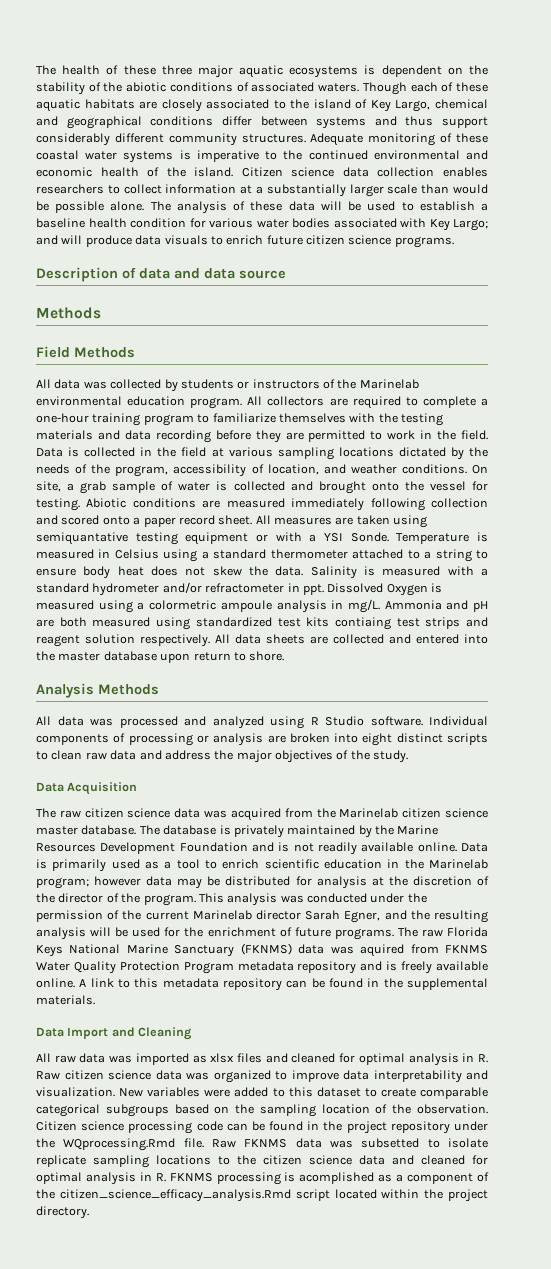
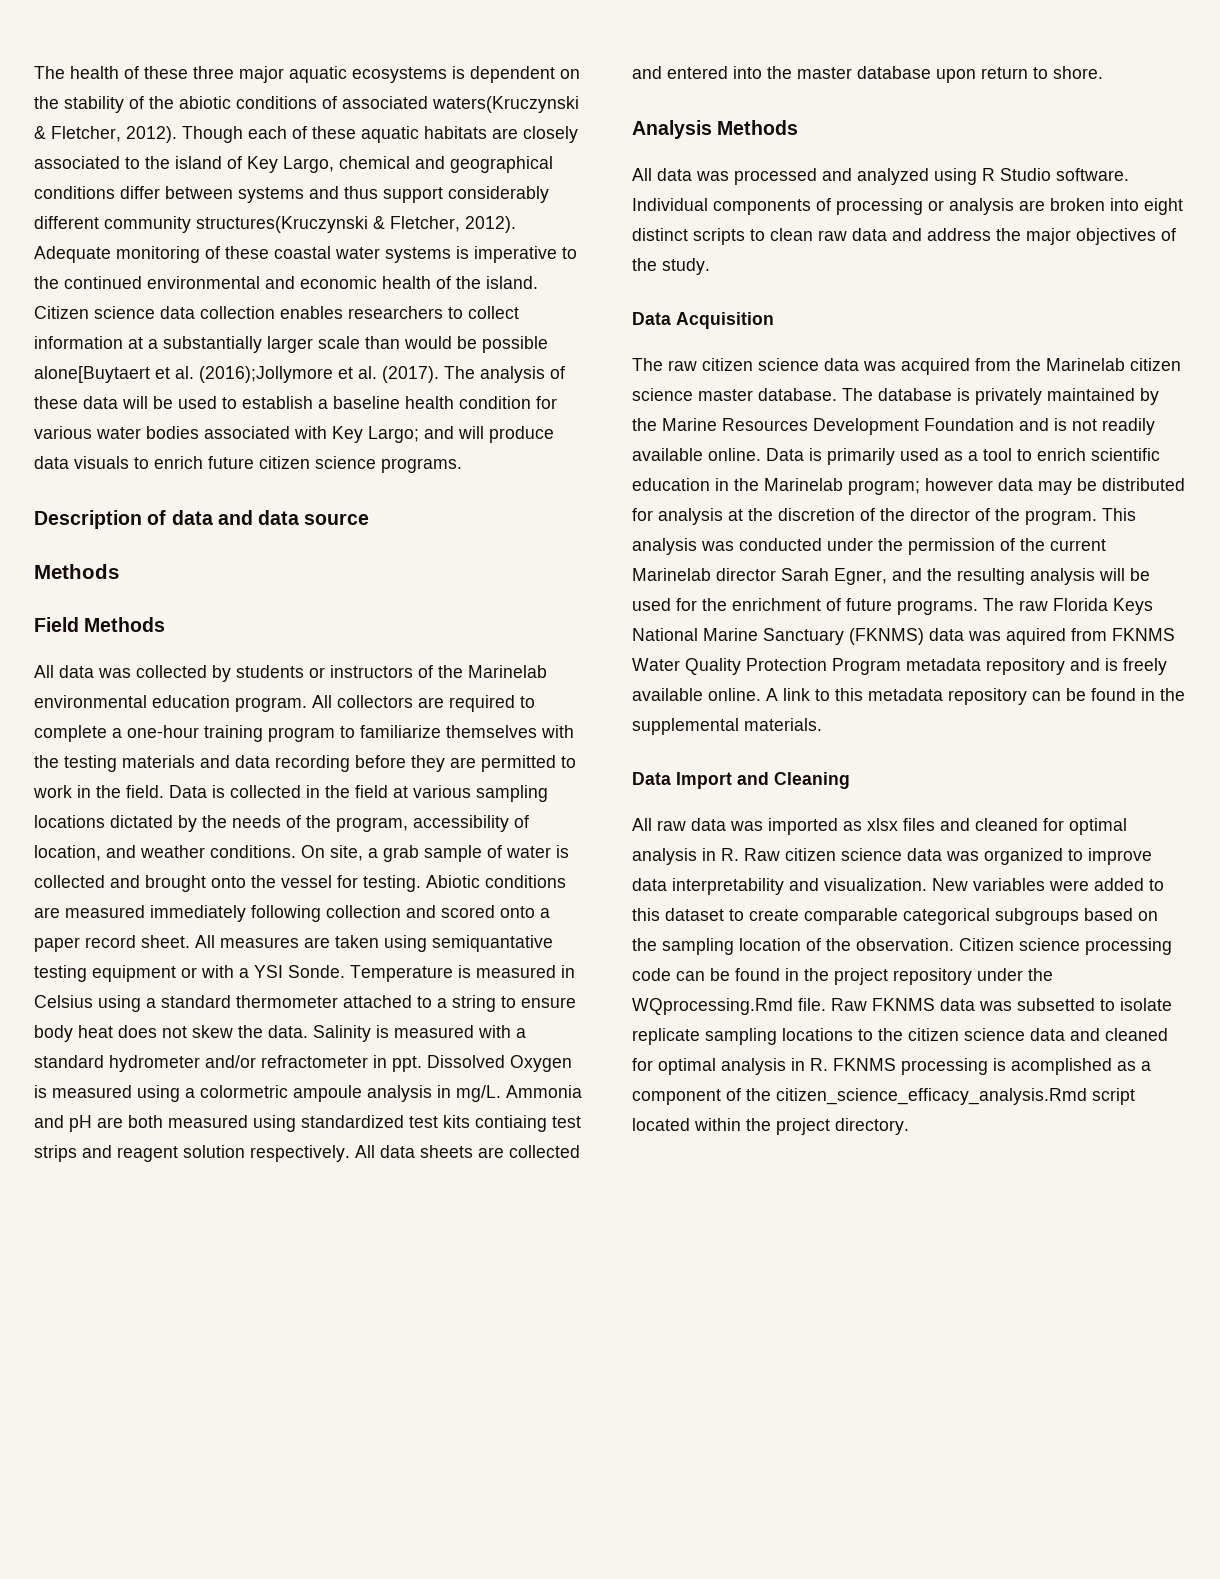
[318,83,360,92] waters. -> [432,96,579,113] [34,126,177,143] waters(Kruczynski & Fletcher, 2012).
[241,134,306,143] structures. -> [196,216,516,233] structures(Kruczynski & Fletcher, 2012).
[110,201,145,211] alone. -> [34,366,439,383] alone[Buytaert et al. (2016);Jollymore et al. (2017).

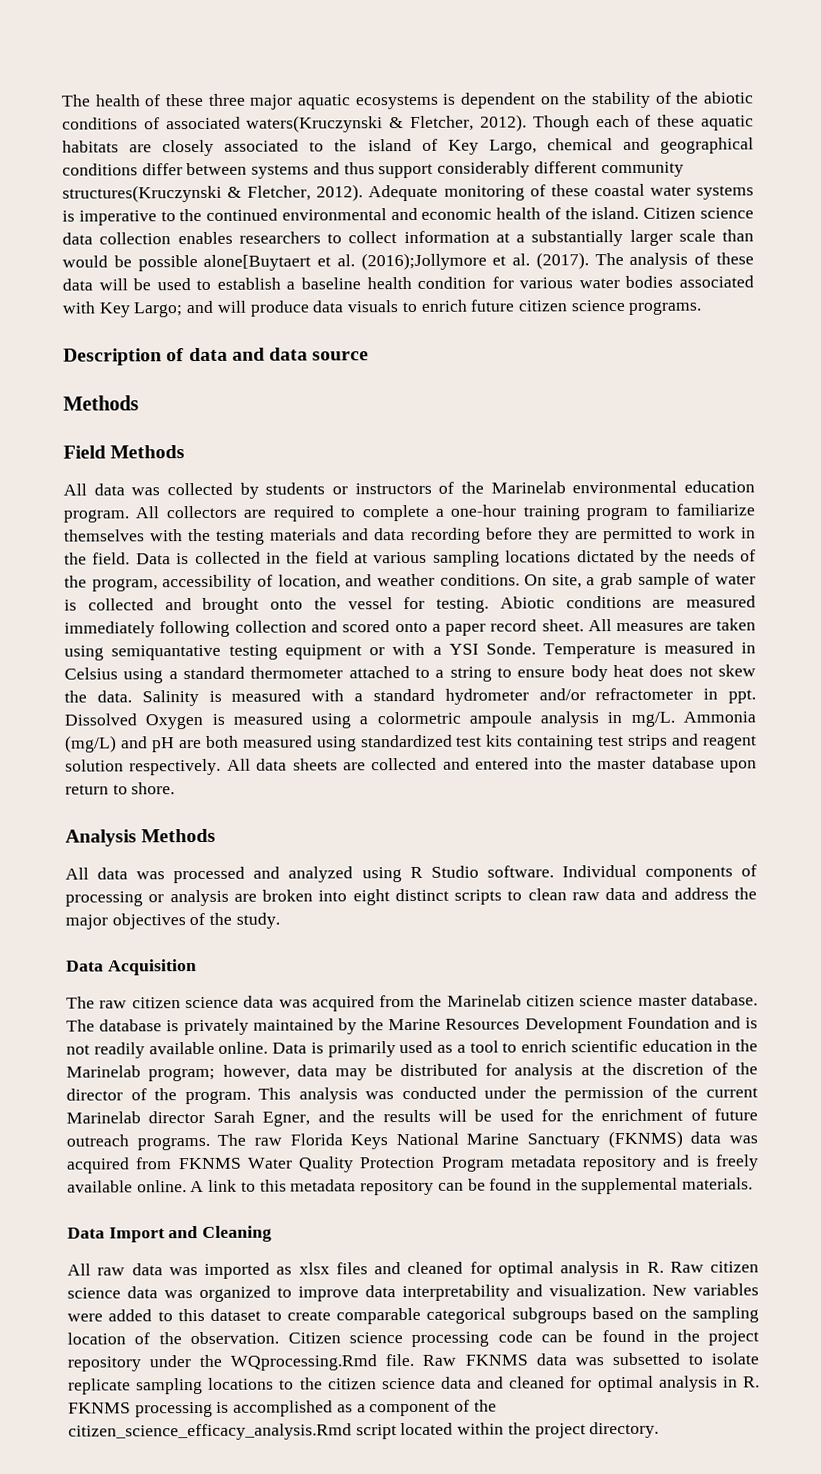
(582, 1091) none -> [64,735,117,753] (mg/L)
[475,1115,547,1132] contiaing -> [516,735,595,751] containing
[925,478,993,491] however -> [222,1064,290,1080] however,
[957,568,1095,585] resulting analysis -> [382,1109,431,1123] results
(892, 604) none -> [66,1134,129,1147] outreach
[1006,628,1066,645] aquired -> [66,1157,130,1174] acquired
[1011,1058,1112,1075] acomplished -> [233,1400,334,1417] accomplished

